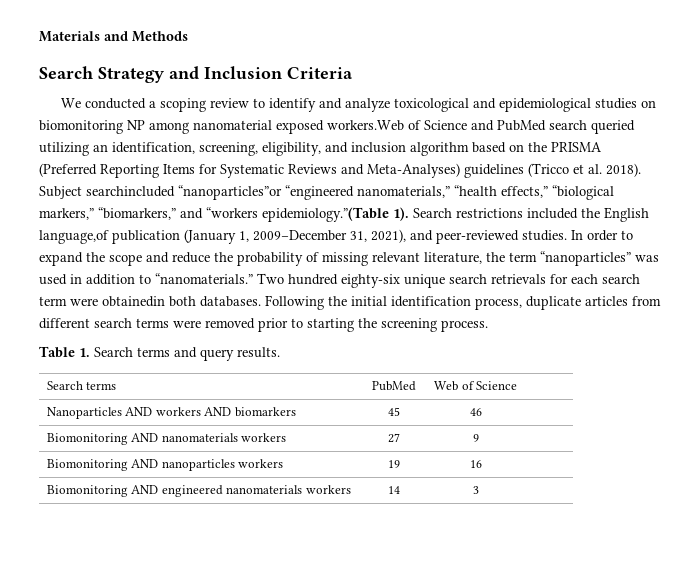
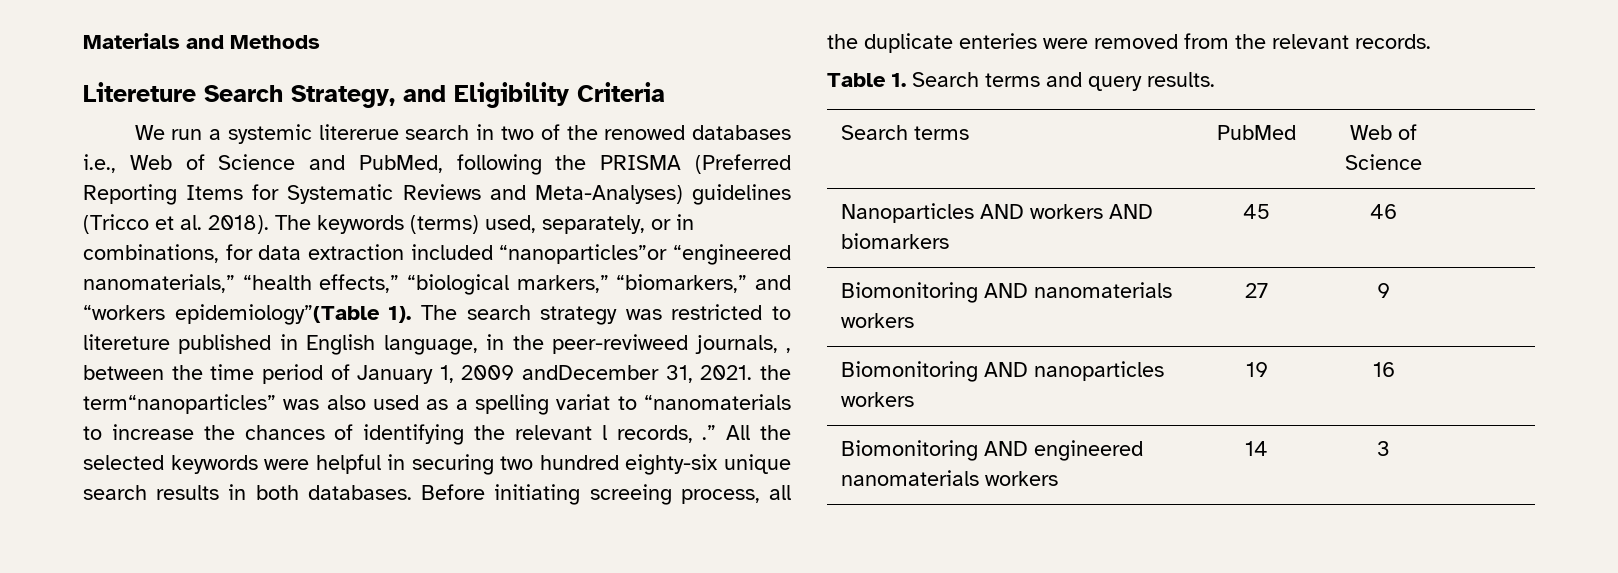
[39,66,353,83] [61,98,657,112] [39,120,635,134] [39,142,524,156] Search Strategy and Inclusion Criteria // We conducted a scoping review to identify and analyze toxicological and epidemiological studies on biomonitoring NP among nanomaterial exposed workers.Web of Science and PubMed search queried utilizing an identification, screening, eligibility, and inclusion algorithm based on -> [83,82,665,108] [134,124,791,144] [83,154,542,175] Litereture Search Strategy, and Eligibility Criteria // We run a systemic litererue search in two of the renowed databases i.e., Web of Science and PubMed, following
[39,186,175,199] Subject searchincluded -> [275,214,694,234] [83,244,493,263] The keywords (terms) used, separately, or in combinations, for data extraction included
[262,207,649,222] [39,229,633,244] [39,251,659,266] [39,273,640,288] [39,295,661,310] [39,318,488,332] epidemiology.”(Table 1). Search restrictions included the English language,of publication (January 1, 2009–December 31, 2021), and peer-reviewed studies. In order to expand the scope and reduce the probability of missing relevant literature, the term “nanoparticles” was used in addition to “nanomaterials.” Two hundred eighty-six unique search retrievals for each search term were obtainedin both databases. Following the initial identification process, duplicate articles from different search terms were removed prior to starting the screening process. -> [174,304,791,325] [83,334,792,355] [83,364,791,384] [83,394,791,415] [83,424,792,445] [83,454,791,475] [83,484,791,505] [827,33,1431,53] epidemiology”(Table 1). The search strategy was restricted to litereture published in English language, in the peer-reviweed journals, , between the time period of January 1, 2009 andDecember 31, 2021. the term“nanoparticles” was also used as a spelling variat to “nanomaterials to increase the chances of identifying the relevant l records, .” All the selected keywords were helpful in securing two hundred eighty-six unique search results in both databases. Before initiating screeing process, all the duplicate enteries were removed from the relevant records.

